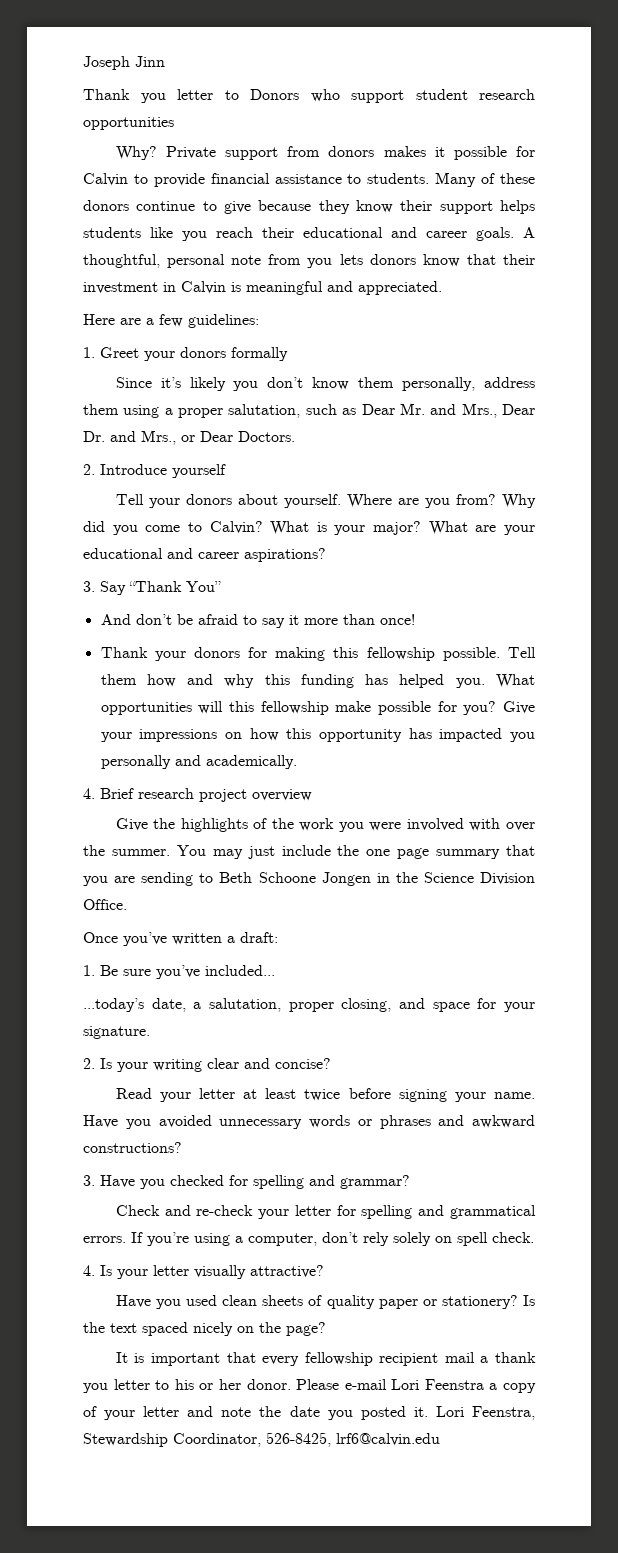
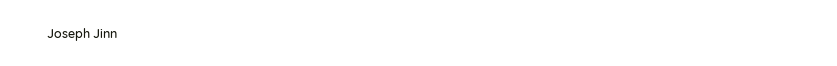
[83,89,535,103] [83,117,174,130] [115,146,535,160] [83,172,536,187] [83,200,535,214] [83,227,535,241] [83,254,535,268] [83,281,442,295] [83,314,259,328] [83,347,288,361] [115,377,535,391] [83,403,535,418] [83,430,295,445] [83,464,226,478] [115,494,536,508] [83,521,535,535] [83,548,326,562] [83,581,221,595] [100,614,415,628] [100,647,536,661] [100,674,535,688] [100,701,535,715] [100,728,535,742] [100,755,297,769] [83,788,312,802] [115,818,535,832] [83,845,535,859] [83,872,536,886] [83,899,127,910] [83,932,278,946] [83,965,275,979] [83,998,535,1012] [83,1026,150,1039] [83,1058,331,1072] [115,1088,535,1102] [83,1115,535,1129] [83,1142,182,1153] [83,1175,410,1189] [115,1205,536,1219] [83,1232,534,1246] [83,1265,324,1279] [115,1295,535,1309] [83,1322,326,1336] [115,1352,536,1366] [83,1379,536,1393] [83,1406,535,1420] [83,1432,440,1447] // Thank you letter to Donors who support student research opportunities // Why? Private support from donors makes it possible for Calvin to provide financial assistance to students. Many of these donors continue to give because they know their support helps students like you reach their educational and career goals. A thoughtful, personal note from you lets donors know that their investment in Calvin is meaningful and appreciated. // Here are a few guidelines: // 1. Greet your donors formally // Since it’s likely you don’t know them personally, address them using a proper salutation, such as Dear Mr. and Mrs., Dear Dr. and Mrs., or Dear Doctors. // 2. Introduce yourself // Tell your donors about yourself. Where are you from? Why did you come to Calvin? What is your major? What are your educational and career aspirations? // 3. Say “Thank You” // And don’t be afraid to say it more than once! // Thank your donors for making this fellowship possible. Tell them how and why this funding has helped you. What opportunities will this fellowship make possible for you? Give your impressions on how this opportunity has impacted you personally and academically. // 4. Brief research project overview // Give the highlights of the work you were involved with over the summer. You may just include the one page summary that you are sending to Beth Schoone Jongen in the Science Division Office. // Once you’ve written a draft: // 1. Be sure you’ve included... // ...today’s date, a salutation, proper closing, and space for your signature. // 2. Is your writing clear and concise? // Read your letter at least twice before signing your name. Have you avoided unnecessary words or phrases and awkward constructions? // 3. Have you checked for spelling and grammar? // Check and re-check your letter for spelling and grammatical errors. If you’re using a computer, don’t rely solely on spell check. // 4. Is your letter visually attractive? // Have you used clean sheets of quality paper or stationery? Is the text spaced nicely on the page? // It is important that every fellowship recipient mail a thank you letter to his or her donor. Please e-mail Lori Feenstra a copy of your letter and note the date you posted it. Lori Feenstra, Stewardship Coordinator, 526-8425, lrf6@calvin.edu -> (118, 33) none

